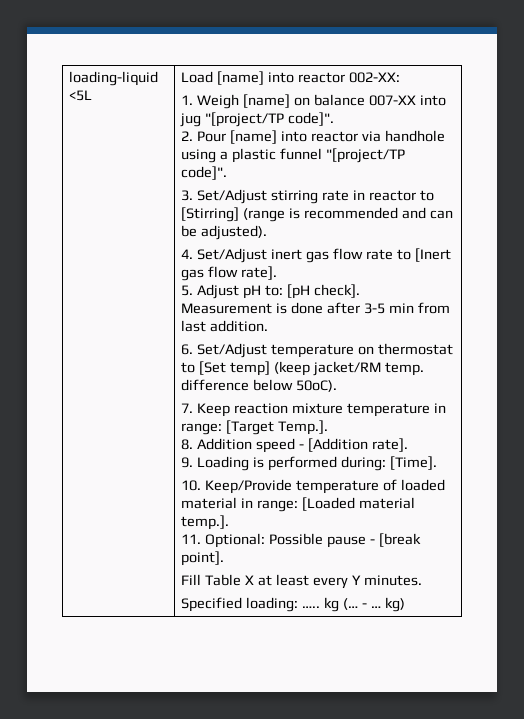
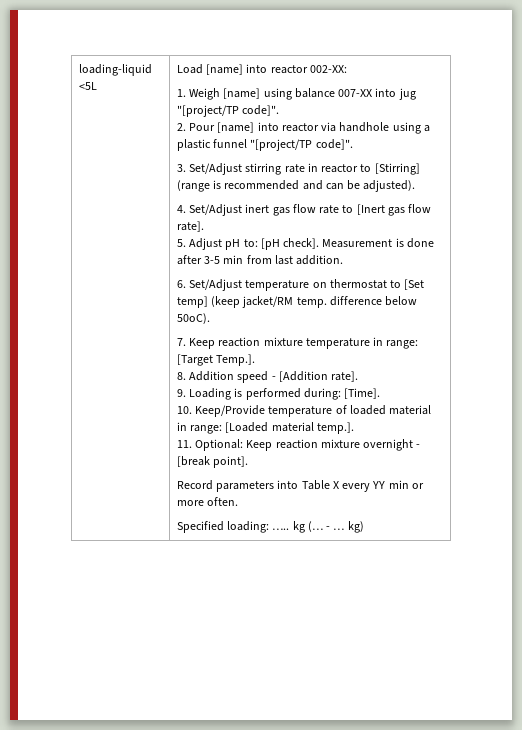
[294,97,311,106] on -> [263,88,292,100] using
[269,533,367,548] Possible pause -> [246,439,414,451] Keep reaction mixture overnight
[181,574,422,589] Fill Table X at least every Y minutes. -> [176,480,424,492] [176,497,239,506] Record parameters into Table X every YY min or more often.

